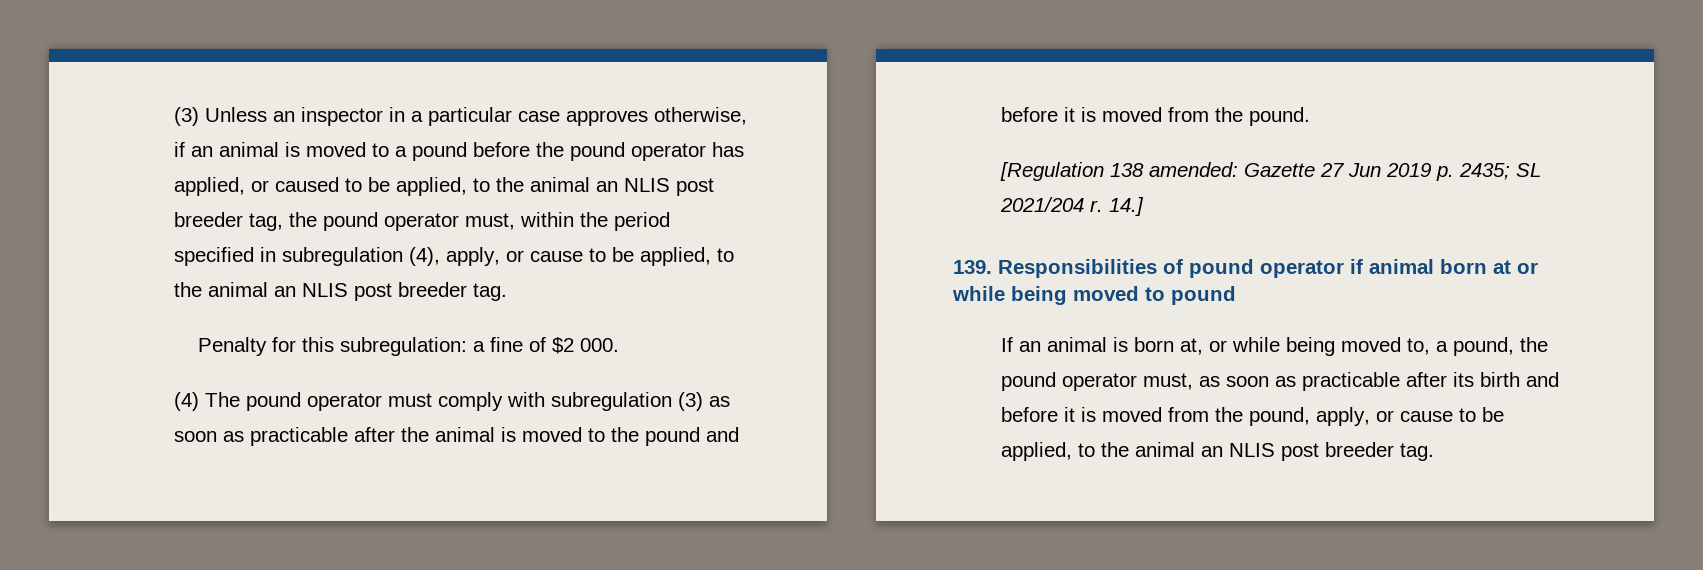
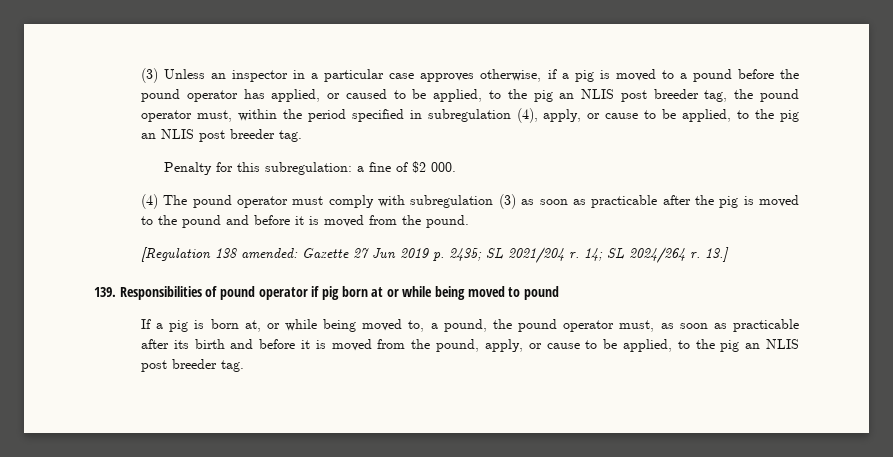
[190,142,279,157] an animal -> [561,70,594,82] a pig
[529,177,590,192] animal -> [533,90,553,102] pig
[207,282,268,297] animal -> [780,110,800,122] pig
[434,427,495,442] animal -> [719,196,739,208] pig
[1108,197,1144,216] 14.] -> [583,247,729,263] 14; SL 2024/264 r. 13.]
[1369,259,1434,274] animal -> [321,286,339,300] pig
[1018,337,1107,352] an animal -> [156,320,189,332] a pig
[1134,442,1195,457] animal -> [720,340,740,352] pig

